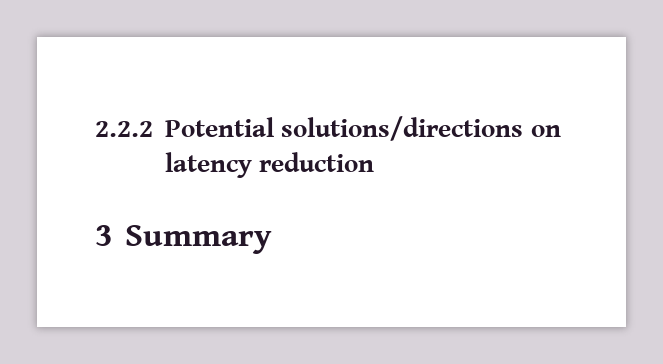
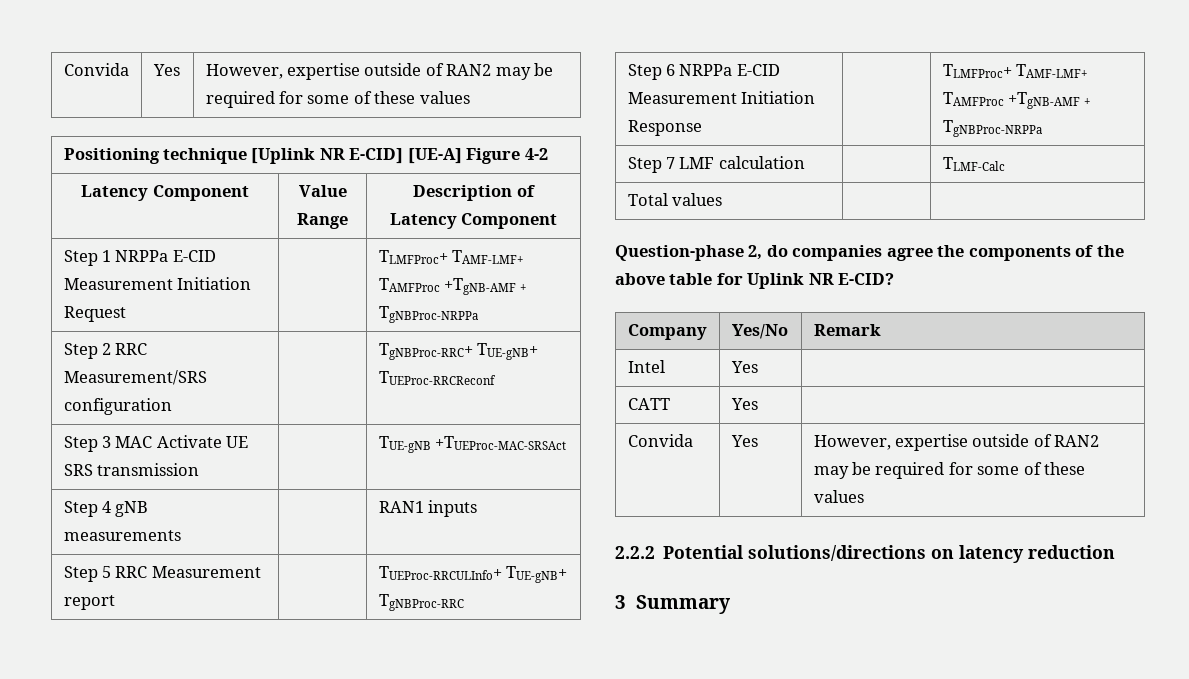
(95, 129) none -> [63,63,129,76] [152,64,180,76] [205,63,554,80] [205,91,470,108] [63,148,548,164] [81,185,249,201] [298,185,347,197] [297,213,348,229] [413,185,535,201] [389,213,558,229] [63,250,216,266] [63,277,251,290] [63,306,126,322] [378,250,523,264] [378,278,527,295] [378,306,478,323] [63,343,148,359] [63,370,207,385] [63,398,172,415] [378,343,538,360] [378,371,496,385] [63,435,249,452] [63,463,199,476] [378,436,566,453] [63,501,149,517] [63,530,181,541] [378,500,477,517] [63,566,261,582] [63,595,115,610] [378,566,567,583] [378,594,464,611] [627,64,780,80] [627,91,815,104] [627,120,702,136] [942,64,1087,78] [942,92,1091,109] [942,120,1042,137] [627,156,805,173] [942,157,1005,171] [627,193,722,206] [615,245,1124,261] [615,273,895,289] [627,324,707,340] [731,324,788,339] [813,324,881,336] [627,360,665,373] [730,361,758,373] [627,398,670,410] [730,398,758,410] [627,434,693,447] [730,435,758,447] [813,434,1100,451] [813,462,1086,479] [813,490,864,503] Convida | Yes | However, expertise outside of RAN2 may be required for some of these values // Positioning technique [Uplink NR E-CID] [UE-A] Figure 4-2 // Latency Component | Value Range | Description of Latency Component // Step 1 NRPPa E-CID Measurement Initiation Request | | TLMFProc+ TAMF-LMF+ TAMFProc +TgNB-AMF + TgNBProc-NRPPa // Step 2 RRC Measurement/SRS configuration | | TgNBProc-RRC+ TUE-gNB+ TUEProc-RRCReconf // Step 3 MAC Activate UE SRS transmission | | TUE-gNB +TUEProc-MAC-SRSAct // Step 4 gNB measurements | | RAN1 inputs // Step 5 RRC Measurement report | | TUEProc-RRCULInfo+ TUE-gNB+ TgNBProc-RRC // Step 6 NRPPa E-CID Measurement Initiation Response | | TLMFProc+ TAMF-LMF+ TAMFProc +TgNB-AMF + TgNBProc-NRPPa // Step 7 LMF calculation | | TLMF-Calc // Total values | | // Question-phase 2, do companies agree the components of the above table for Uplink NR E-CID? // Company | Yes/No | Remark // Intel | Yes | // CATT | Yes | // Convida | Yes | However, expertise outside of RAN2 may be required for some of these values //

